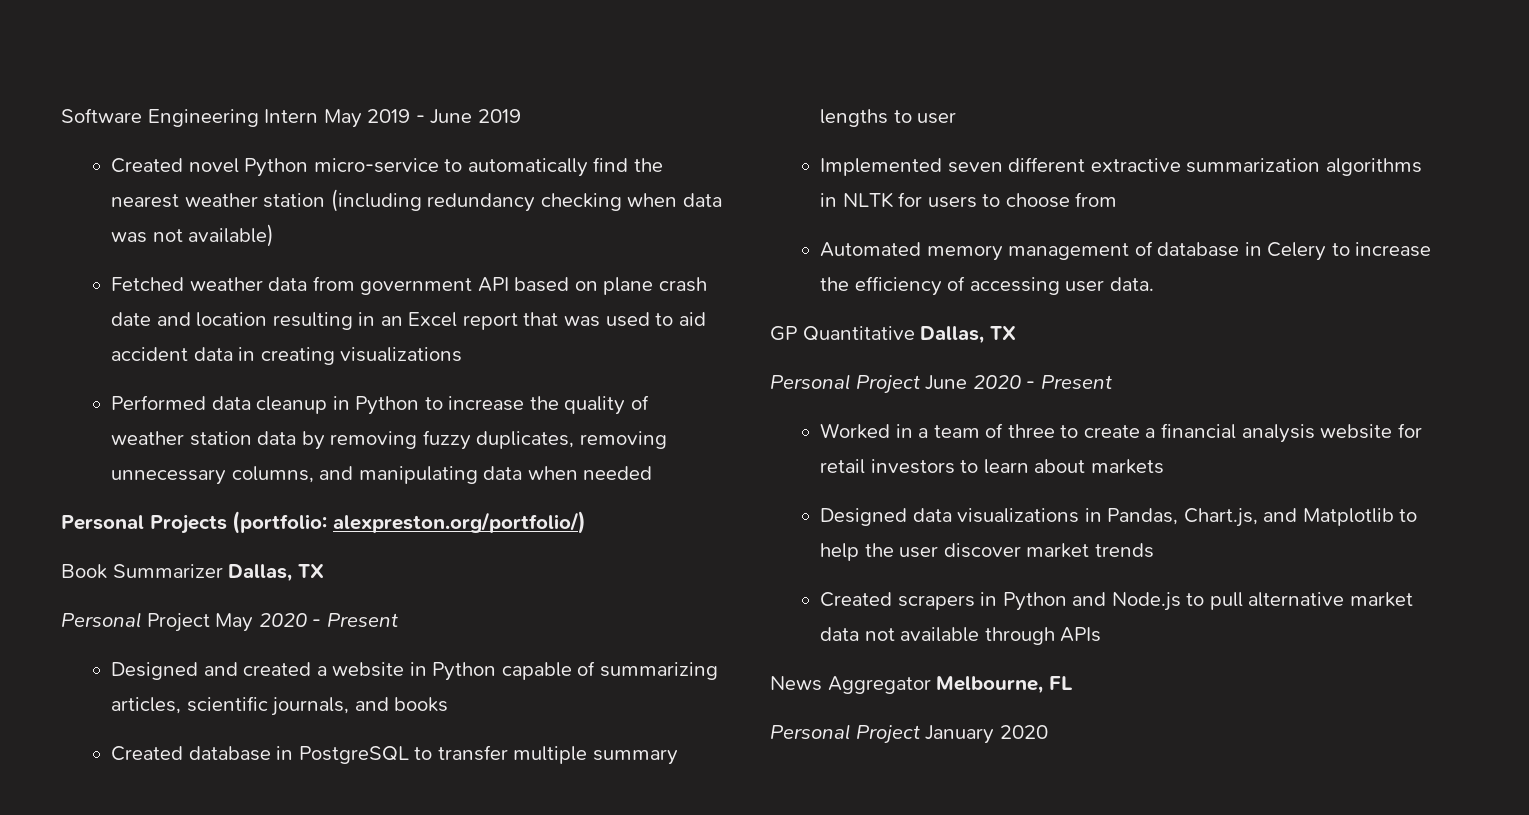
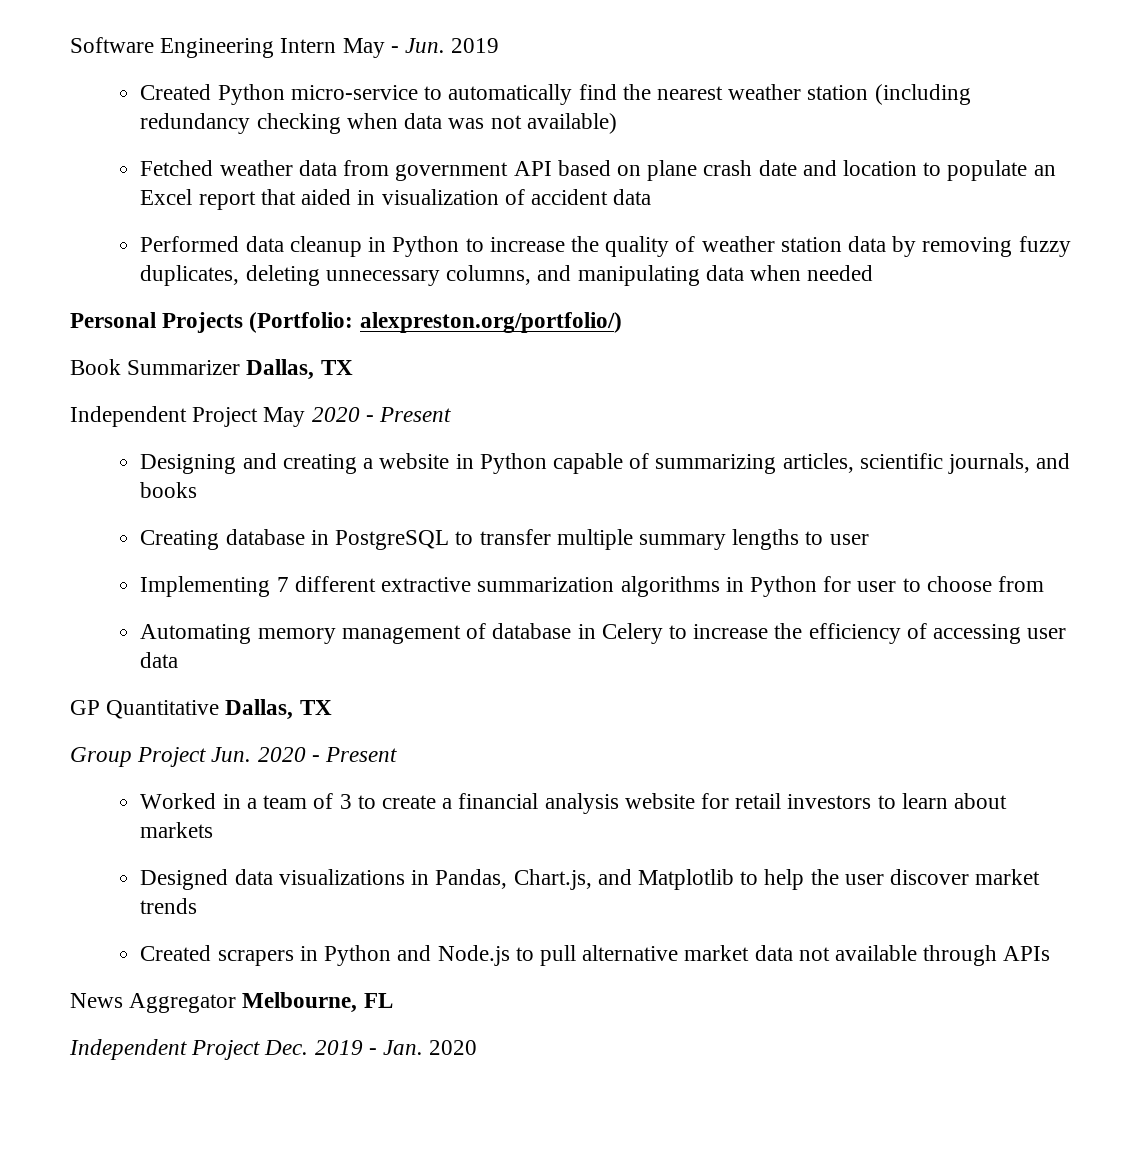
[367,109,473,124] 2019 - June -> [390,38,446,53] - Jun.
[188,158,239,173] novel -> (212, 92) none
[272,312,376,330] resulting in -> [923,160,1028,181] to populate
[564,312,706,327] was used to aid -> [301,189,525,205] aided in visualization of
[238,347,463,365] in creating visualizations -> (652, 197) none
[579,431,667,449] removing -> [245,265,320,286] deleting
[232,511,328,534] (portfolio: -> [249,312,354,333] (Portfolio:
[61,612,141,628] Personal -> [70,406,187,427] Independent
[111,662,312,680] Designed and created -> [140,453,357,474] Designing and creating
[111,746,184,761] Created -> [140,530,220,550] Creating
[820,158,1003,176] Implemented seven -> [140,576,289,597] Implementing 7
[842,192,977,208] NLTK for users -> [749,576,897,597] Python for user
[820,242,922,257] Automated -> [140,624,252,644] Automating
[1109,277,1154,291] data. -> [140,652,179,668] data
[770,374,968,394] Personal Project June -> [70,747,252,767] Group Project Jun.
[1007,424,1055,438] three -> [339,794,352,809] 3
[770,724,995,744] Personal Project January -> [69,1039,424,1060] Independent Project Dec. 2019 - Jan.

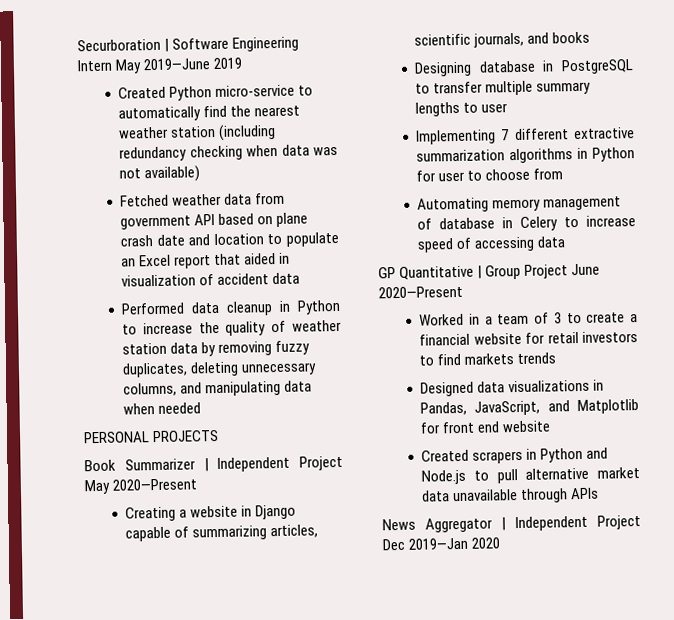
(70, 45) none -> [77,38,170,52] Securboration |
[390,38,446,53] - Jun. -> [143,58,211,71] 2019—June
[70,312,622,333] Personal Projects (Portfolio: alexpreston.org/portfolio/) -> [83,429,220,444] PERSONAL PROJECTS
[246,359,353,380] Dallas, TX // -> [203,458,209,472] |
[311,407,452,422] [140,453,357,474] 2020 - Present // Designing and creating -> [112,478,198,491] [125,506,177,522] 2020—Present // Creating
[479,453,547,474] Python -> [255,504,297,520] Django
[140,530,220,550] Creating -> [414,61,473,77] Designing
[774,623,901,644] the efficiency -> [417,238,455,253] speed
[1027,628,1067,639] user -> (536, 244) none
[225,699,332,720] [70,747,398,767] Dallas, TX // Group Project Jun. 2020 - Present -> [477,263,601,280] [378,285,463,299] | Group Project June 2020—Present
[544,793,619,814] analysis -> (471, 339) none
[901,793,1008,809] learn about -> [437,353,462,366] find
(214, 830) none -> [517,352,557,365] trends
[513,869,592,890] Chart.js, -> [474,400,541,416] JavaScript,
[740,869,1041,890] [140,898,198,914] to help the user discover market trends -> [420,420,552,434] for front end website
[798,945,917,961] not available -> [453,489,519,502] unavailable
[242,992,393,1013] [69,1039,424,1060] Melbourne, FL // Independent Project Dec. 2019 - Jan. -> [501,514,641,532] [382,537,469,551] | Independent Project Dec 2019—Jan

